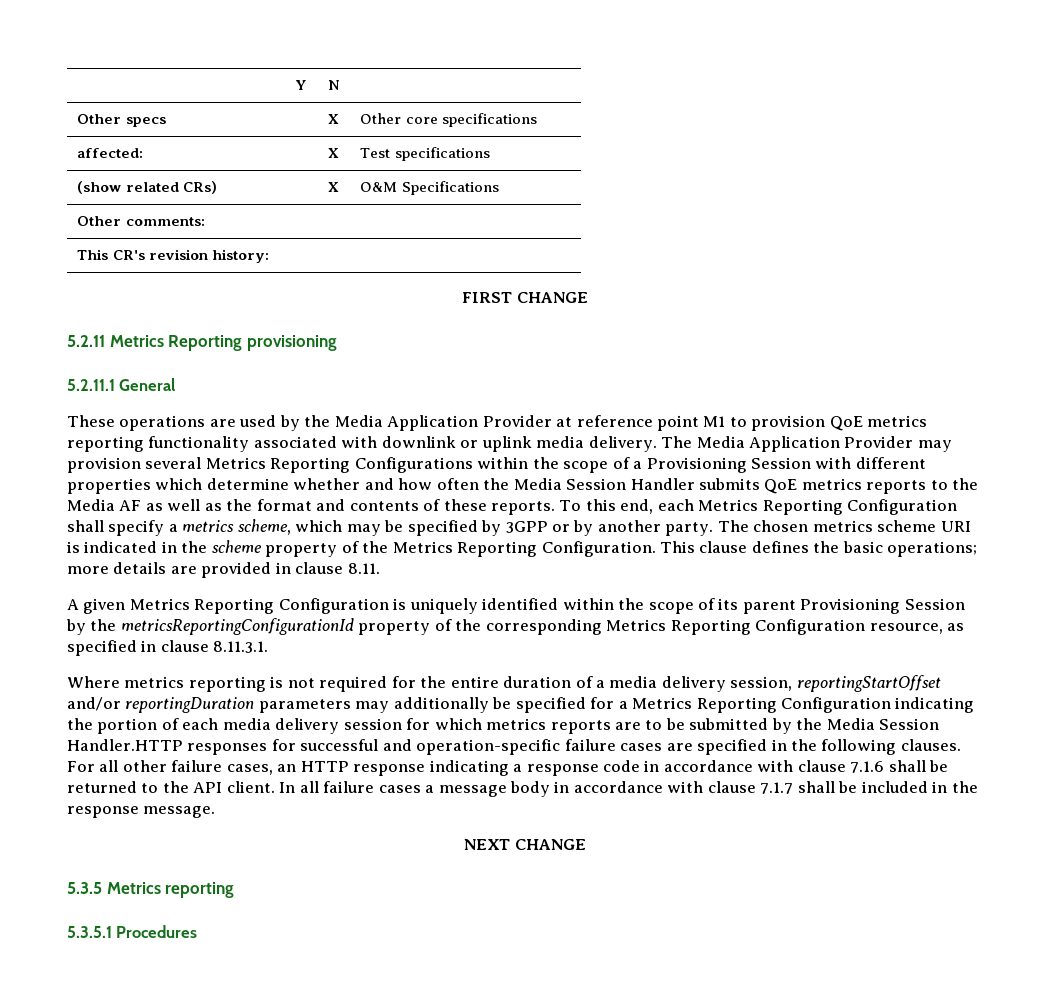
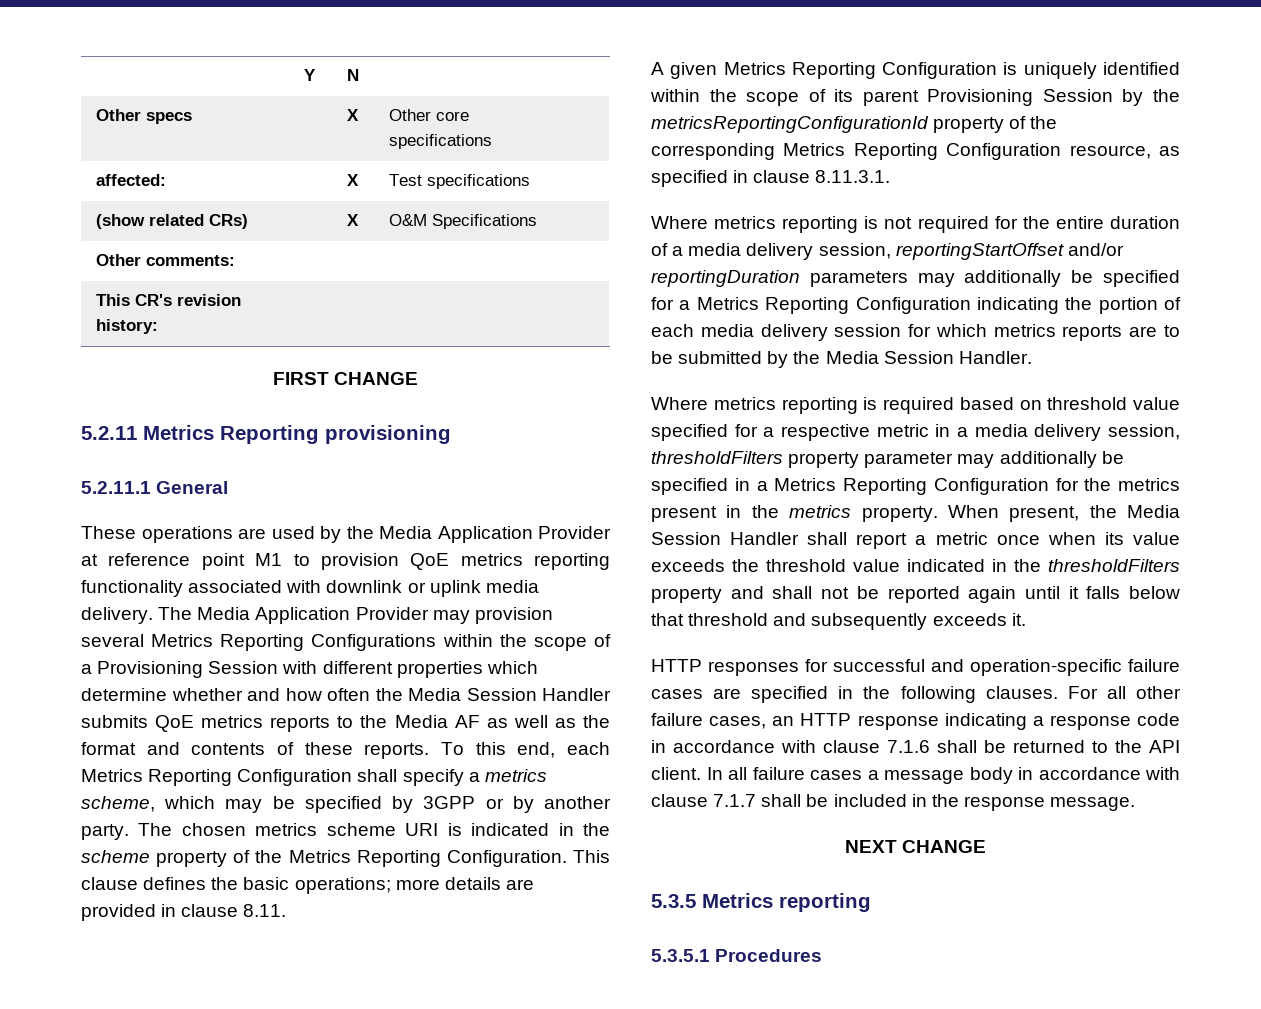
[67,739,183,751] Handler.HTTP -> [958,351,1032,364] [651,397,1180,414] [651,424,1181,441] [651,451,1124,468] [651,478,1180,495] [651,505,1180,522] [651,532,1180,549] [651,559,1180,572] [651,586,1180,603] [651,613,1026,630] [651,659,702,672] Handler. // Where metrics reporting is required based on threshold value specified for a respective metric in a media delivery session, thresholdFilters property parameter may additionally be specified in a Metrics Reporting Configuration for the metrics present in the metrics property. When present, the Media Session Handler shall report a metric once when its value exceeds the threshold value indicated in the thresholdFilters property and shall not be reported again until it falls below that threshold and subsequently exceeds it. // HTTP

